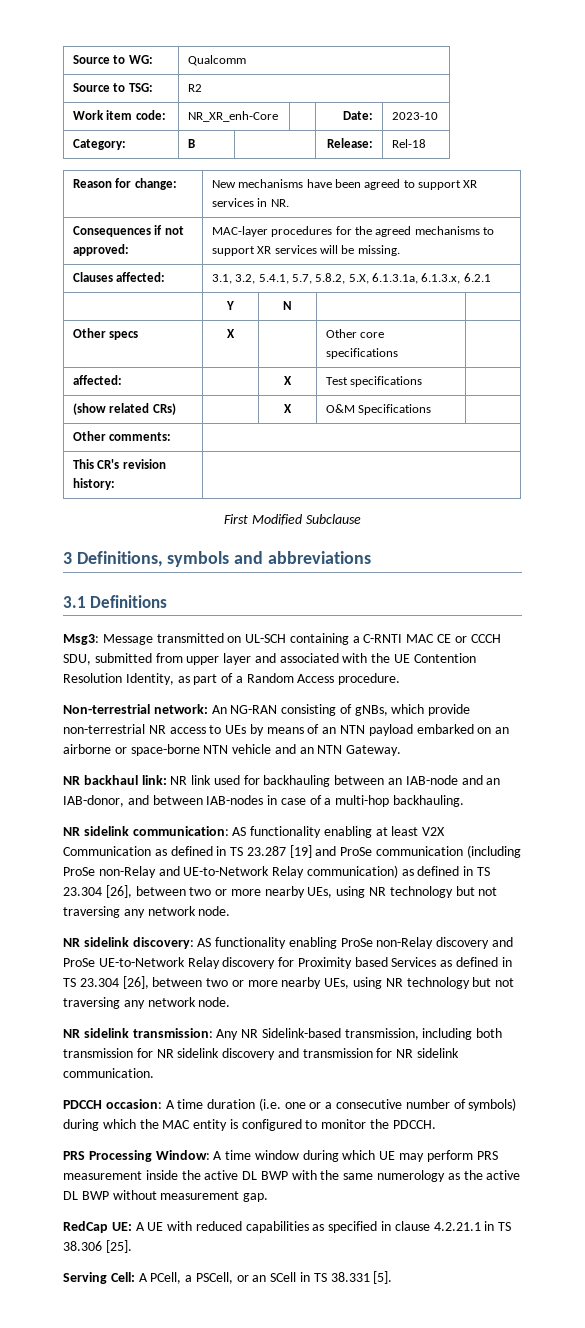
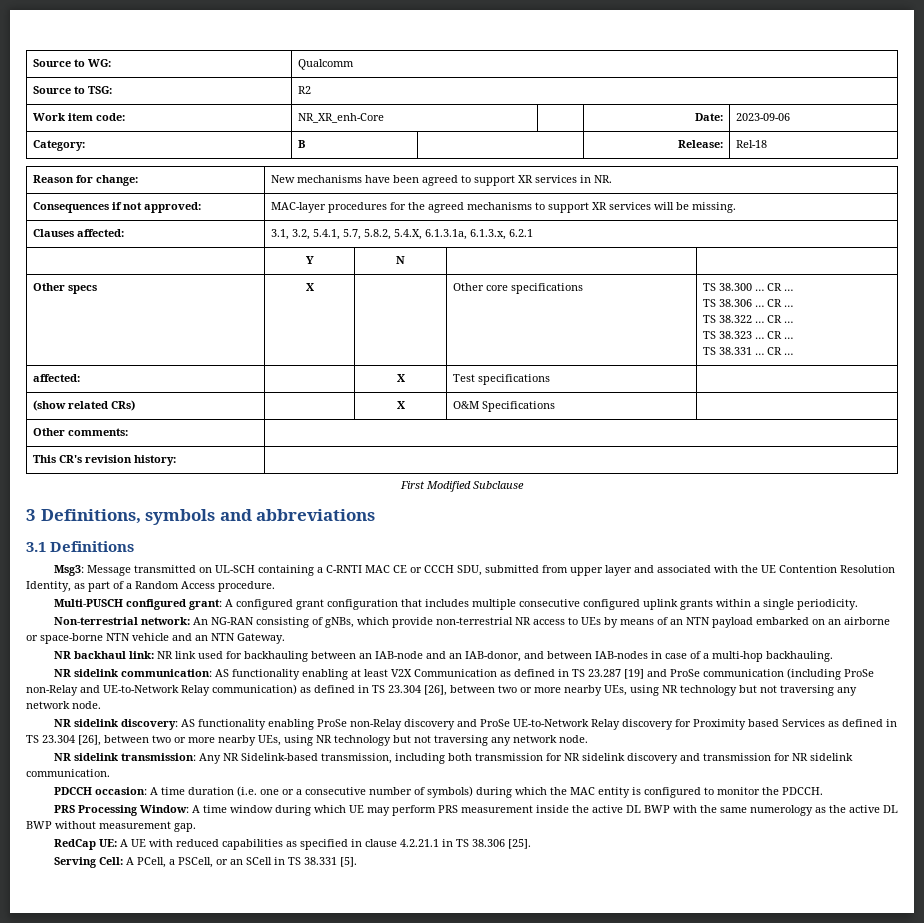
[391,112,438,120] 2023-10 -> [735,113,790,121] 2023-09-06
[348,274,369,284] 5.X, -> [393,229,422,240] 5.4.X,
(398, 353) none -> [702,283,793,291] [702,299,793,307] [702,315,793,323] [702,331,793,339] [702,347,793,355] TS 38.300 … CR … // TS 38.306 … CR … // TS 38.322 … CR … // TS 38.323 … CR … // TS 38.331 … CR …
(401, 679) none -> [53,599,858,610] // Multi-PUSCH configured grant: A configured grant configuration that includes multiple consecutive configured uplink grants within a single periodicity.

